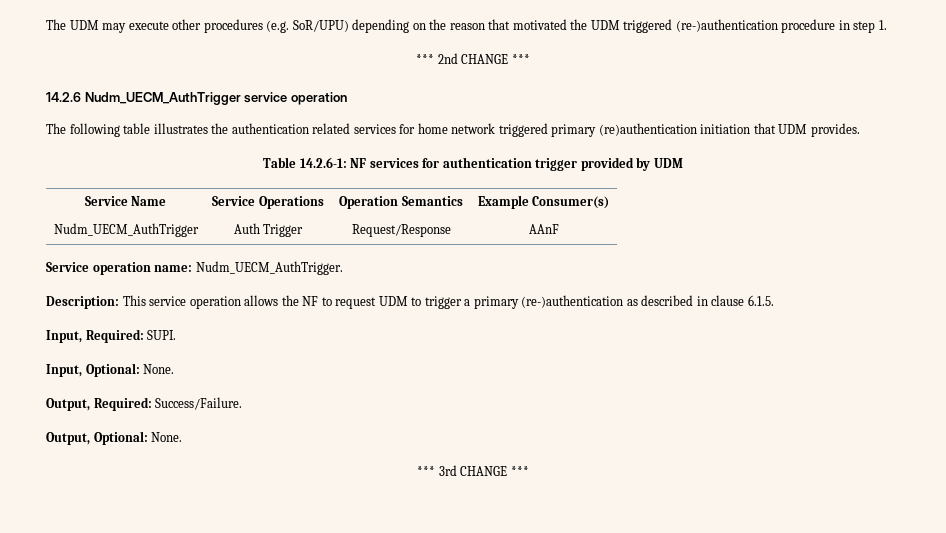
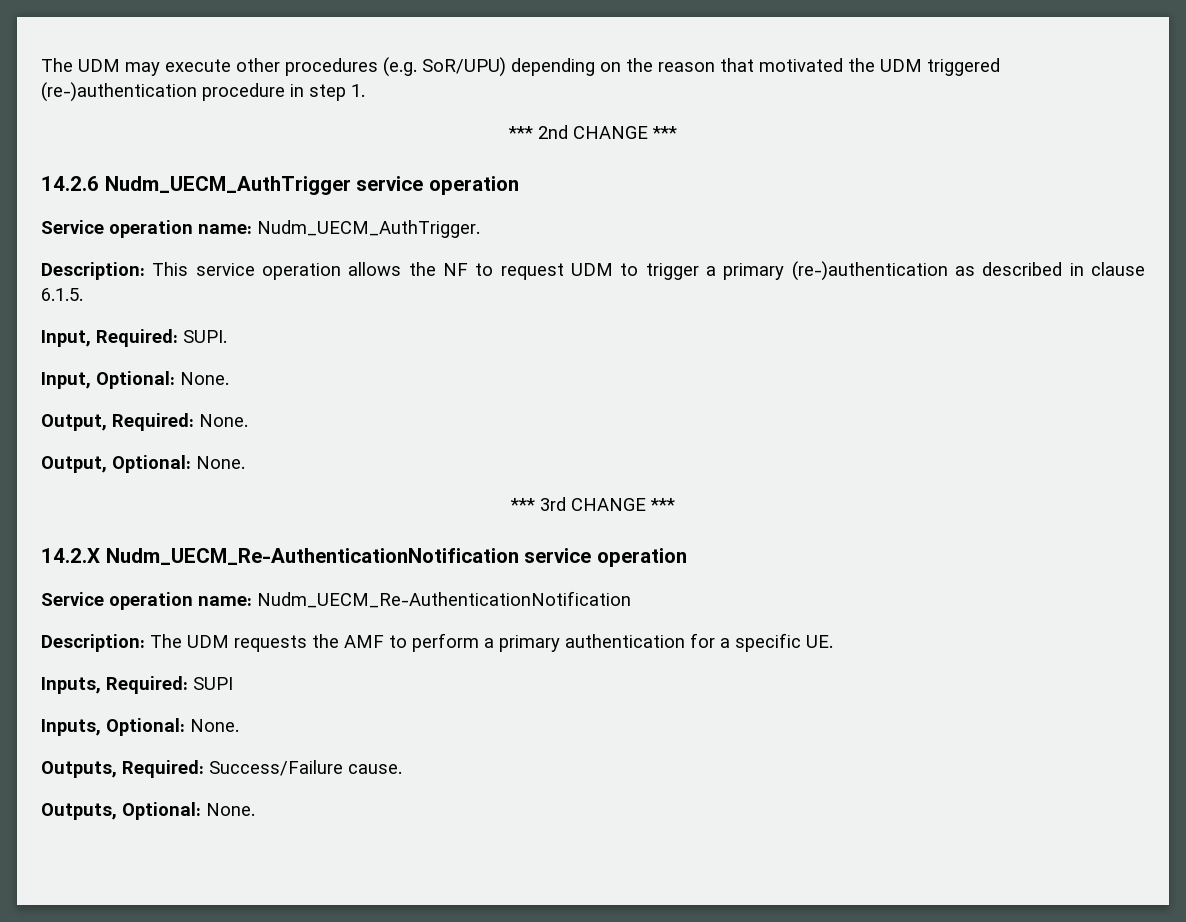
[46,123,860,137] [263,157,683,171] [84,196,167,206] [212,196,324,209] [339,196,463,209] [477,195,610,209] [53,223,199,237] [233,223,304,237] [351,224,451,237] [528,224,559,234] // The following table illustrates the authentication related services for home network triggered primary (re)authentication initiation that UDM provides. // Table 14.2.6-1: NF services for authentication trigger provided by UDM // Service Name | Service Operations | Operation Semantics | Example Consumer(s) // Nudm_UECM_AuthTrigger | Auth Trigger | Request/Response | AAnF -> (519, 185) none
[155,397,243,410] Success/Failure. -> [199,414,248,427] None.
(529, 471) none -> [41,548,687,567] [41,591,631,610] [41,633,833,652] [41,676,233,694] [41,718,239,736] [41,760,402,778] [41,802,255,820] // 14.2.X Nudm_UECM_Re-AuthenticationNotification service operation // Service operation name: Nudm_UECM_Re-AuthenticationNotification // Description: The UDM requests the AMF to perform a primary authentication for a specific UE. // Inputs, Required: SUPI // Inputs, Optional: None. // Outputs, Required: Success/Failure cause. // Outputs, Optional: None.

